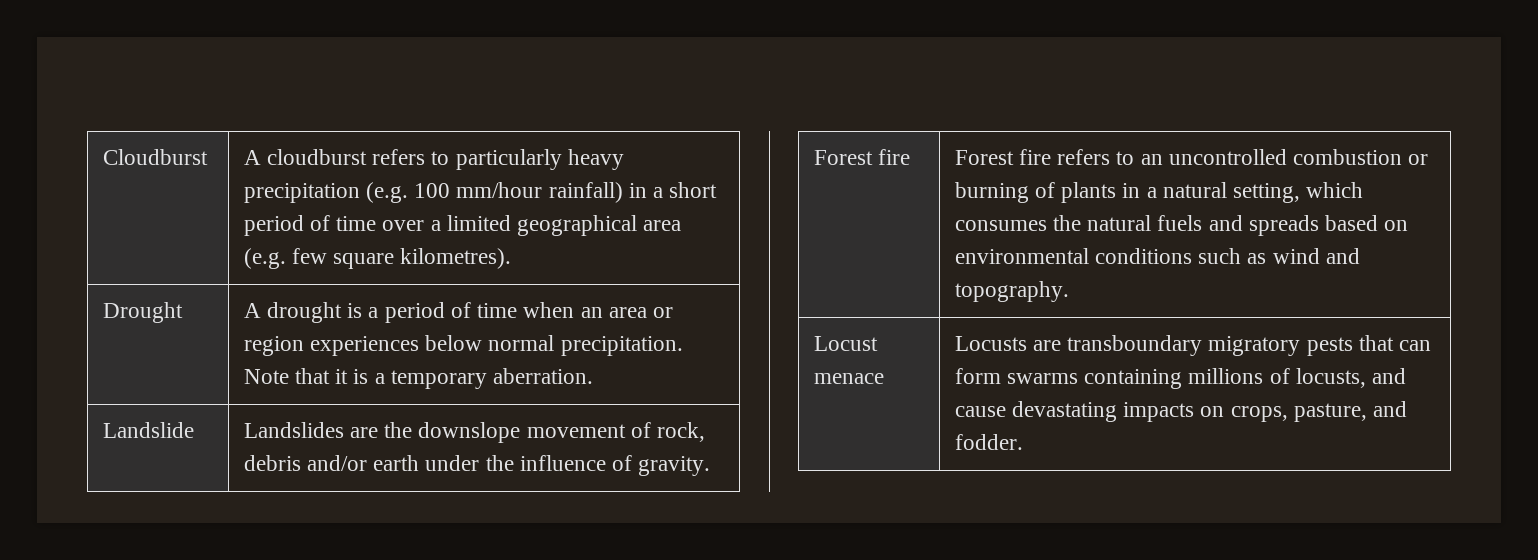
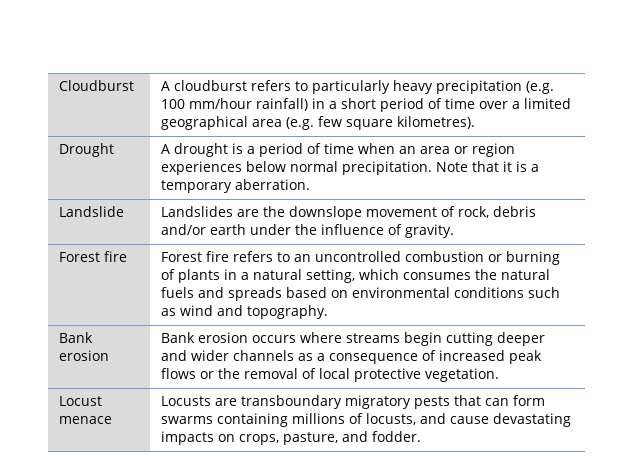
(1069, 291) none -> [58,332,93,343] [58,350,109,361] [160,332,545,346] [160,350,542,364] [160,368,499,382] // Bank erosion | Bank erosion occurs where streams begin cutting deeper and wider channels as a consequence of increased peak flows or the removal of local protective vegetation.

